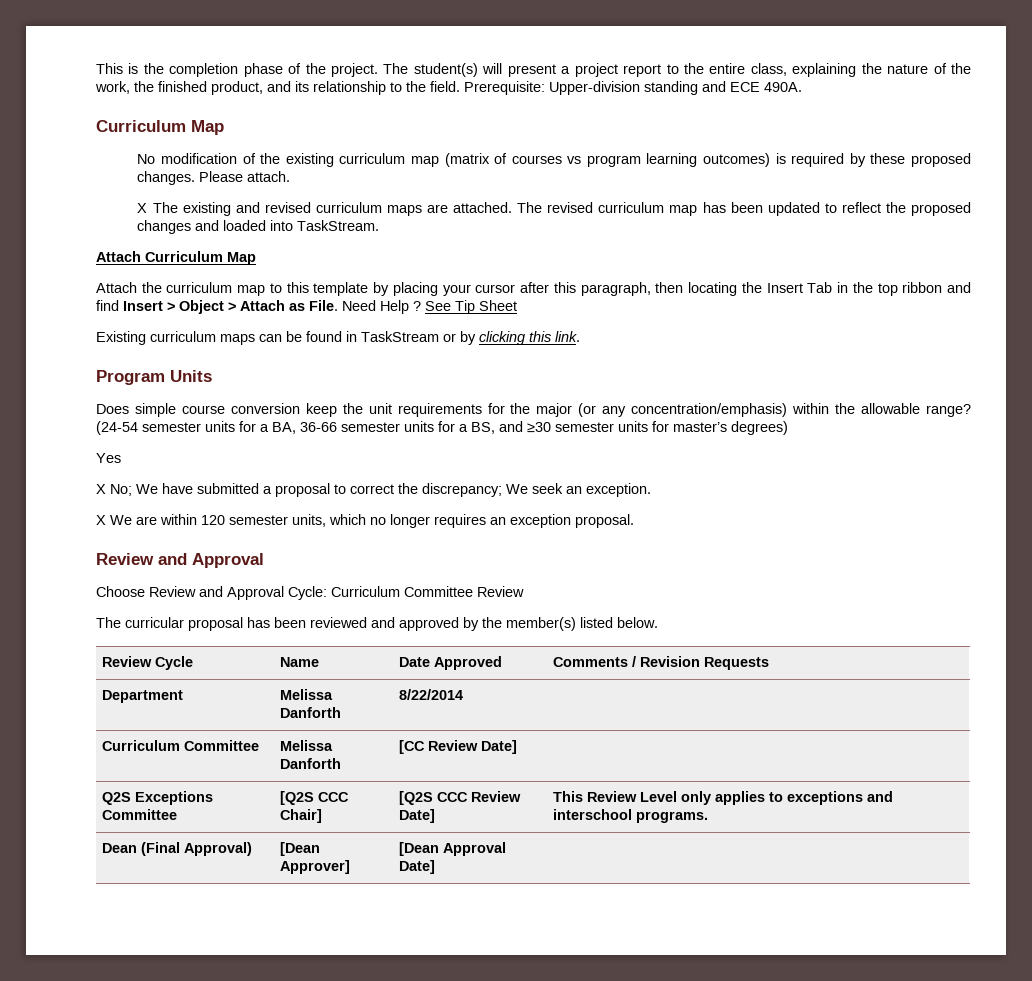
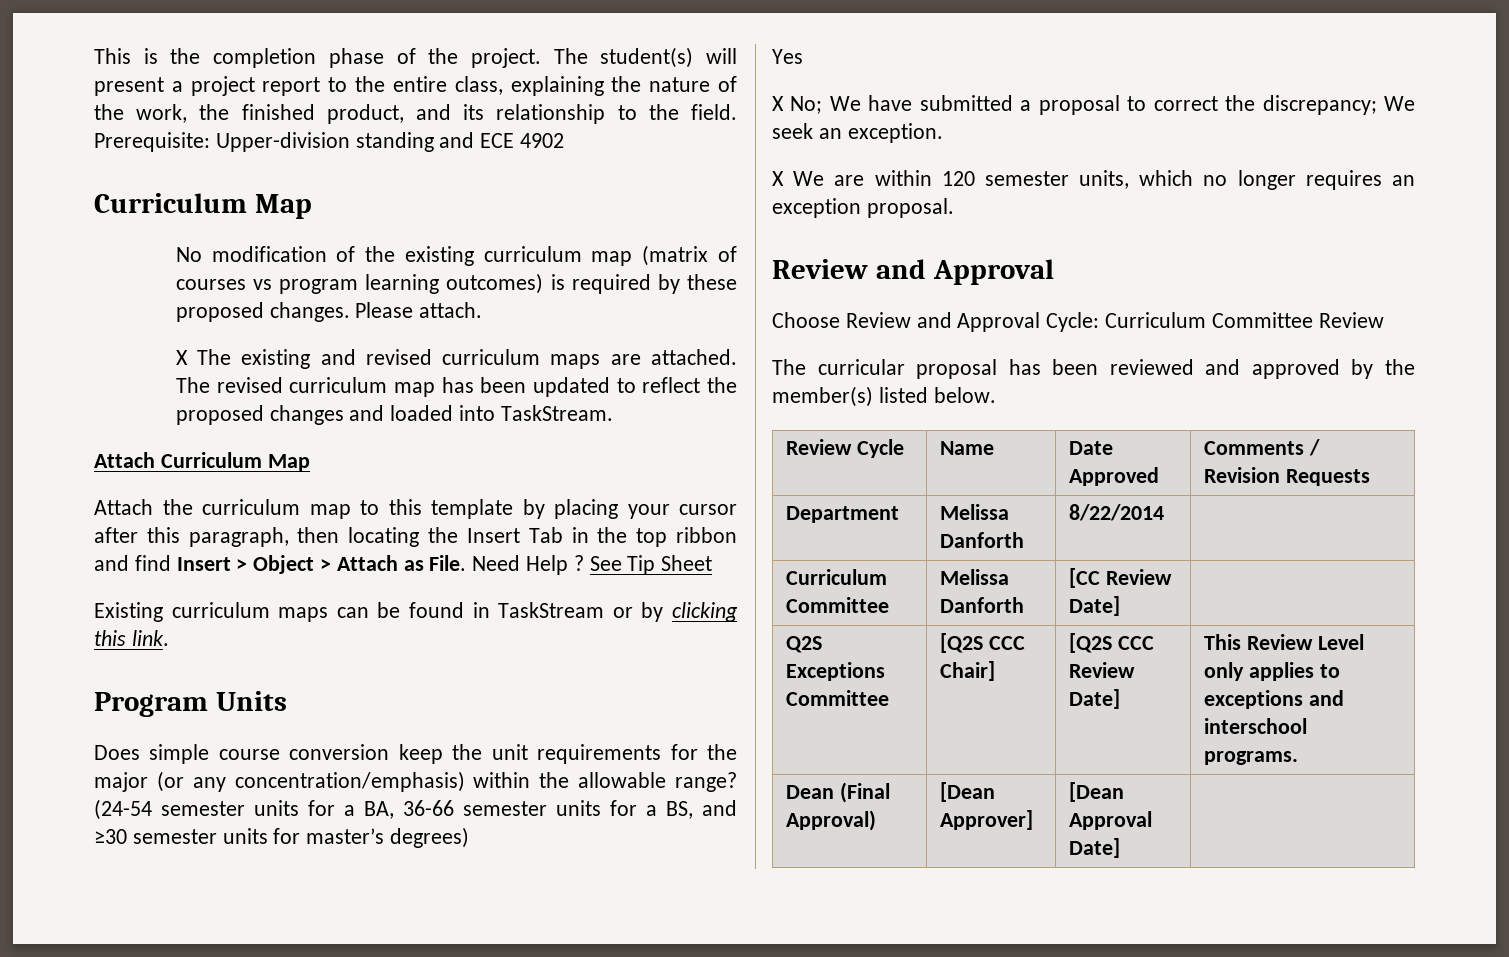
[764,82,802,92] 490A. -> [520,133,565,148] 4902

